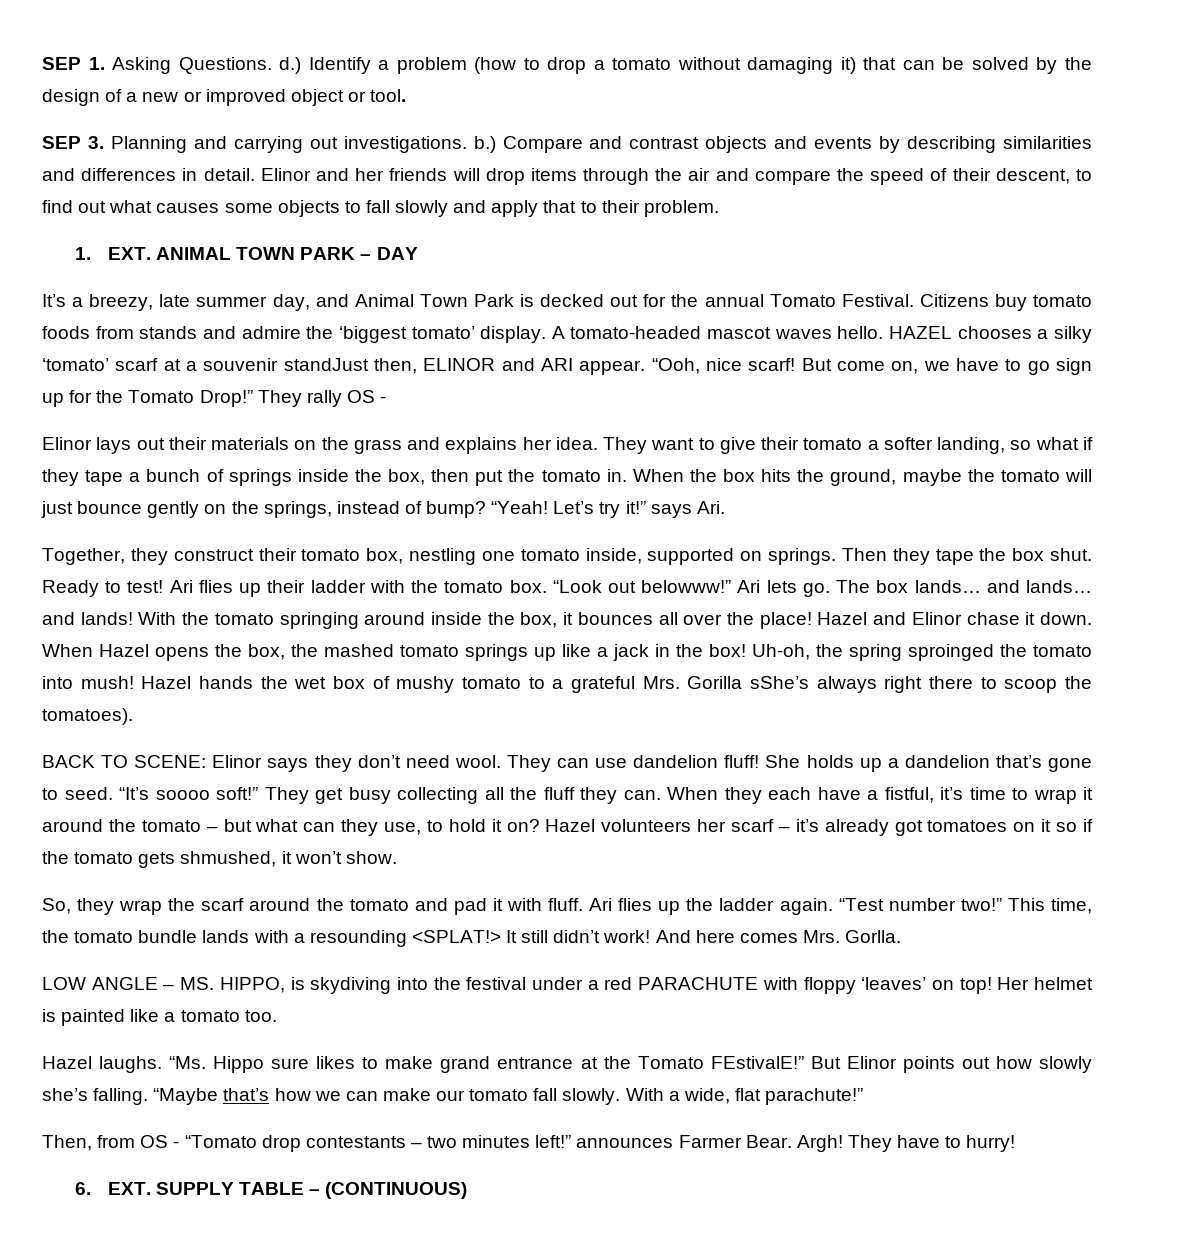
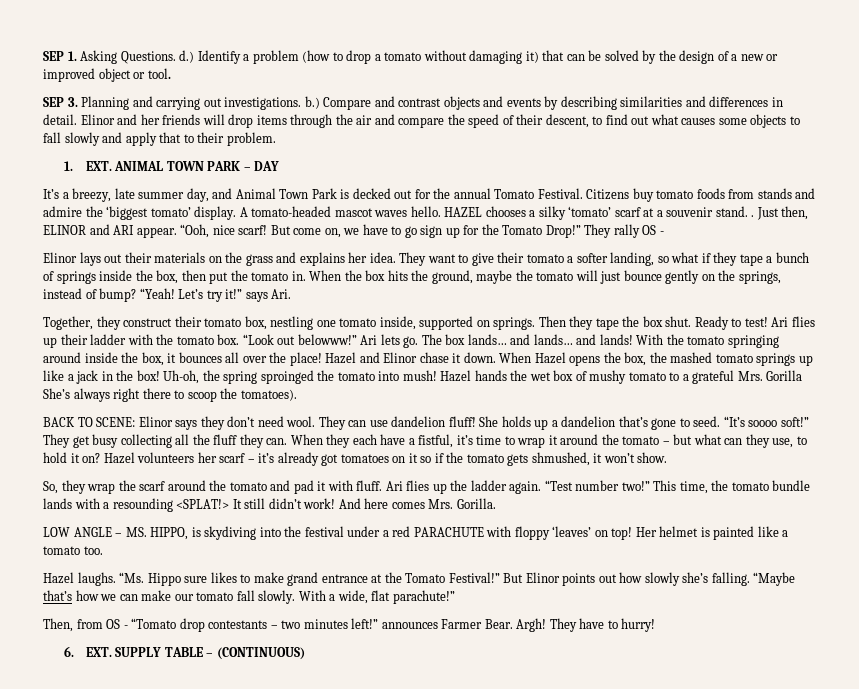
[283,358,369,371] standJust -> [715,206,779,220] stand. . Just
[749,676,809,689] sShe’s -> [43,388,70,399] She’s
[845,930,902,943] Gorlla. -> [456,498,496,509] Gorilla.
[710,1056,804,1069] FEstivalE!” -> [448,572,500,583] Festival!”

